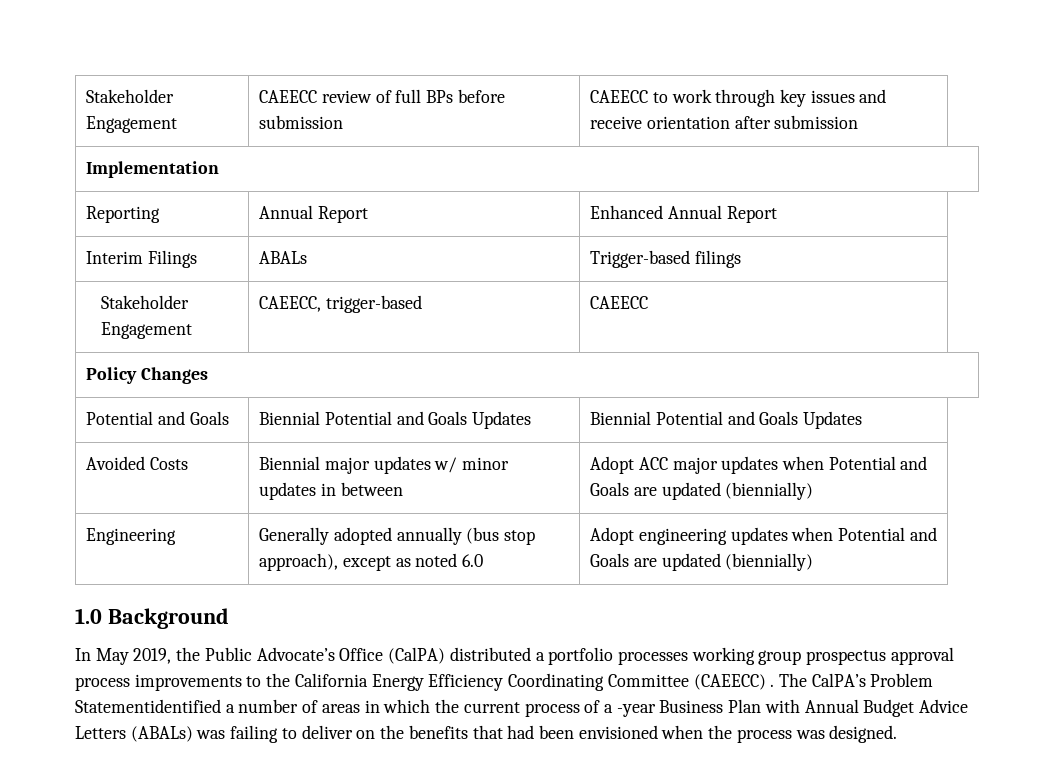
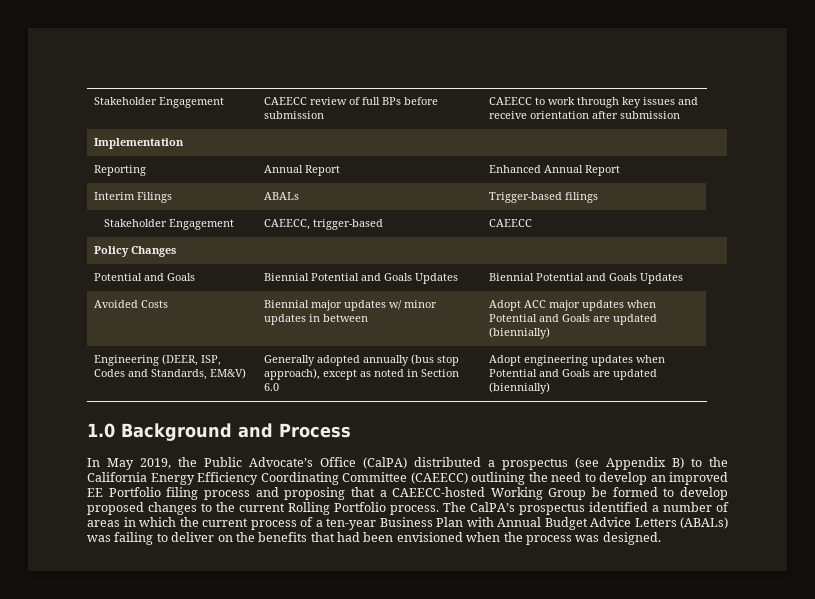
(177, 536) none -> [161,354,221,366] [93,368,246,380] (DEER, ISP, Codes and Standards, EM&V)
(458, 560) none -> [406,369,459,377] in Section
(229, 618) none -> [238,423,351,438] and Process
[548,647,954,665] [75,674,242,691] portfolio processes working group prospectus approval process improvements -> [502,457,684,470] prospectus (see Appendix B)
[770,673,934,687] [75,699,221,713] . The CalPA’s Problem Statementidentified -> [471,472,728,485] [87,487,728,500] [87,502,648,515] outlining the need to develop an improved EE Portfolio filing process and proposing that a CAEECC-hosted Working Group be formed to develop proposed changes to the current Rolling Portfolio process. The CalPA’s prospectus identified
[616,704,656,717] -year -> [326,518,376,530] ten-year

